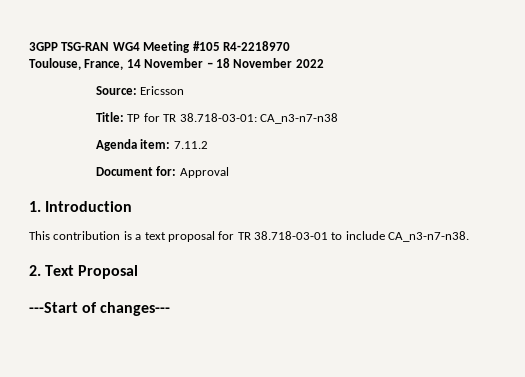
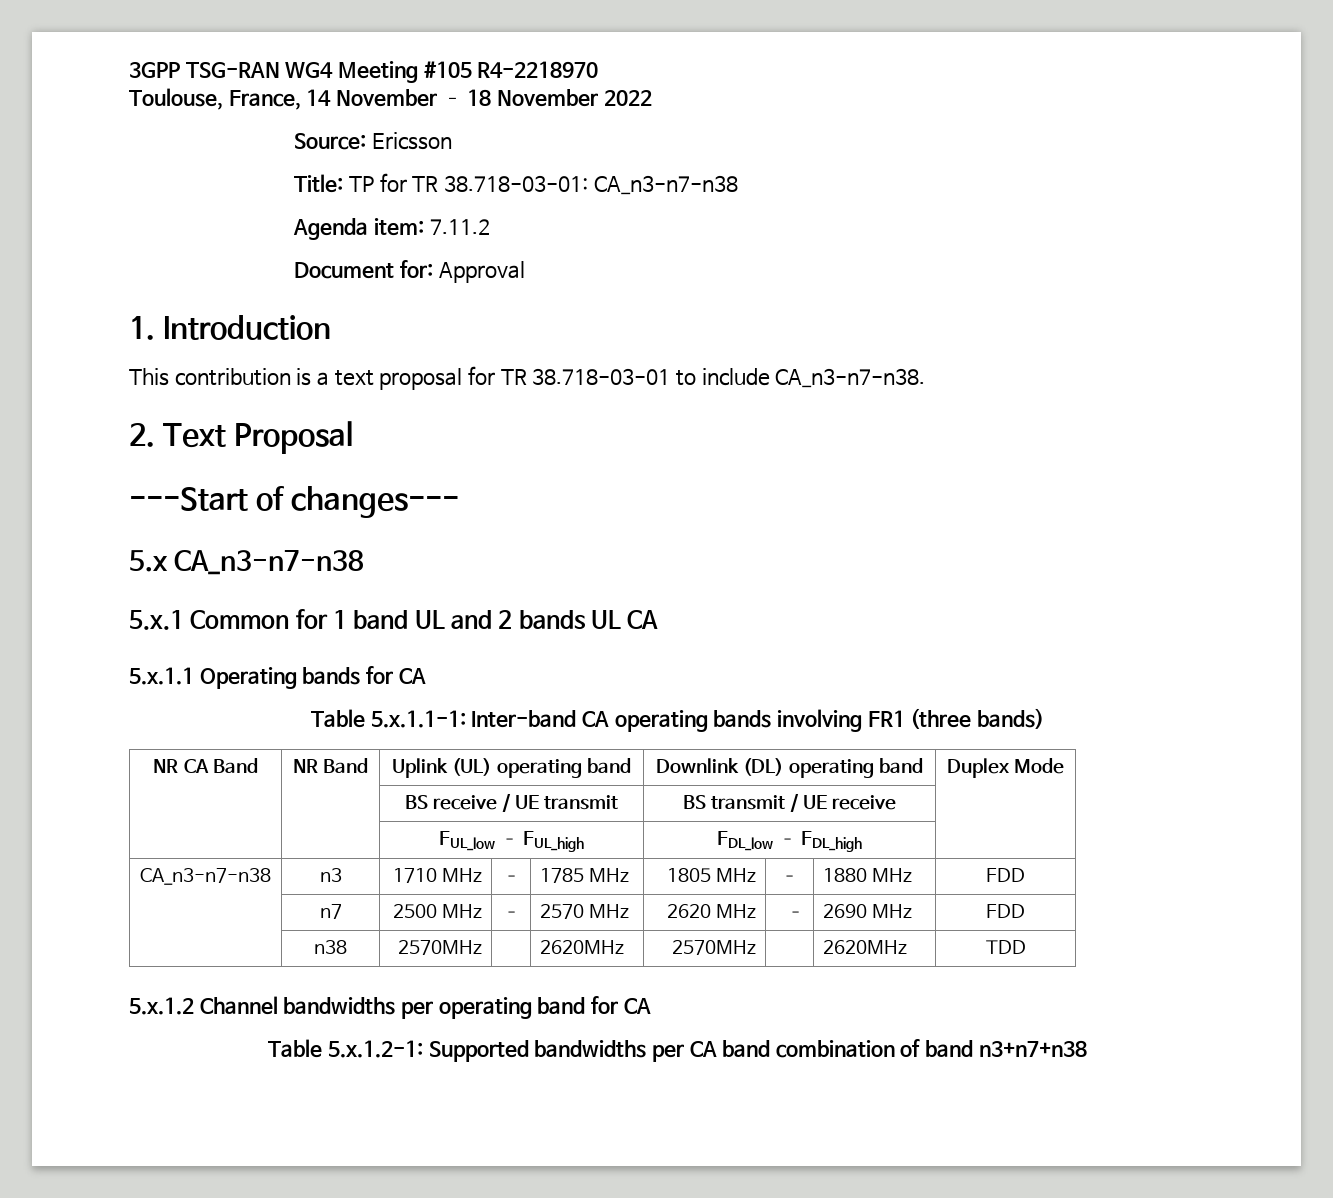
(171, 309) none -> [129,550,365,575] [129,609,659,630] [129,666,426,689] [311,708,1044,732] [153,758,258,773] [292,758,369,773] [392,758,631,778] [656,758,923,778] [946,758,1065,778] [404,793,619,812] [682,793,897,812] [439,831,584,852] [717,831,862,852] [140,868,271,885] [319,868,342,882] [392,868,482,883] [502,875,520,882] [540,868,630,883] [666,868,756,882] [781,875,798,882] [823,868,913,882] [986,868,1025,882] [319,904,342,919] [392,904,482,918] [502,911,520,918] [540,904,630,919] [666,904,756,918] [786,911,804,918] [823,904,913,918] [986,904,1025,918] [314,940,347,954] [397,940,482,955] [540,940,625,954] [671,940,756,955] [823,940,908,954] [985,940,1026,954] [129,996,651,1019] [268,1039,1087,1062] // 5.x CA_n3-n7-n38 // 5.x.1 Common for 1 band UL and 2 bands UL CA // 5.x.1.1 Operating bands for CA // Table 5.x.1.1-1: Inter-band CA operating bands involving FR1 (three bands) // NR CA Band | NR Band | Uplink (UL) operating band | Downlink (DL) operating band | Duplex Mode // | | BS receive / UE transmit | BS transmit / UE receive | // | | FUL_low – FUL_high | FDL_low – FDL_high | // CA_n3-n7-n38 | n3 | 1710 MHz | – | 1785 MHz | 1805 MHz | – | 1880 MHz | FDD // | n7 | 2500 MHz | – | 2570 MHz | 2620 MHz | – | 2690 MHz | FDD // | n38 | 2570MHz | | 2620MHz | 2570MHz | | 2620MHz | TDD // 5.x.1.2 Channel bandwidths per operating band for CA // Table 5.x.1.2-1: Supported bandwidths per CA band combination of band n3+n7+n38

